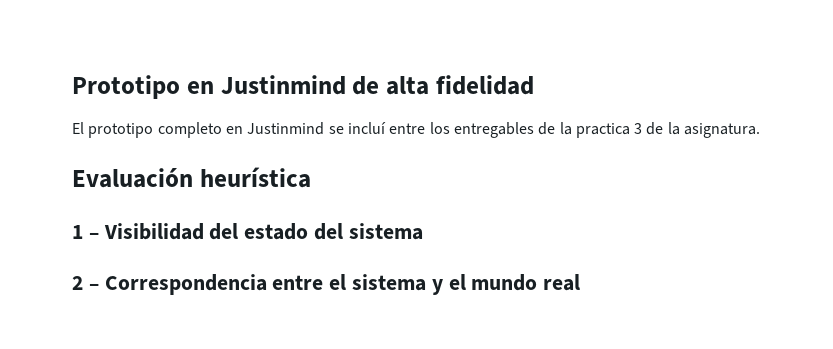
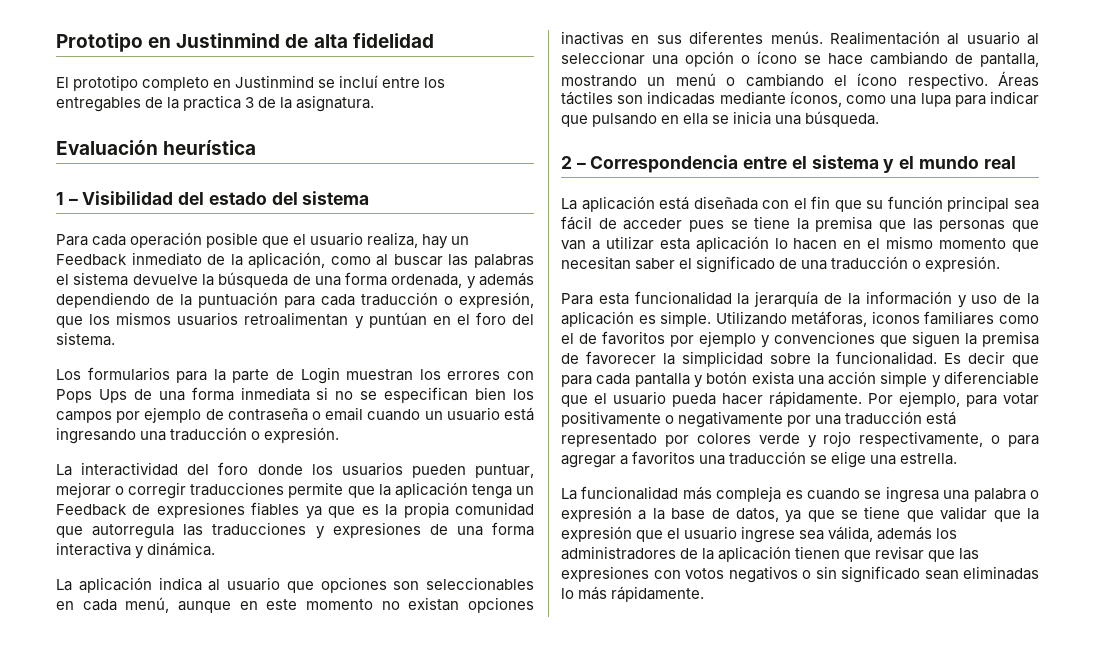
(423, 231) none -> [56,232,470,249] [56,252,534,268] [56,272,534,289] [56,292,534,308] [56,312,535,329] [56,332,115,346] [56,367,534,384] [56,387,535,403] [56,407,534,423] [56,427,340,444] [56,462,534,478] [56,482,534,499] [56,502,535,519] [56,522,534,539] [56,542,216,559] [56,577,534,593] [56,597,534,613] [561,31,1039,45] [561,51,1039,67] [561,71,1039,89] [561,91,1039,107] [561,111,880,127] // Para cada operación posible que el usuario realiza, hay un Feedback inmediato de la aplicación, como al buscar las palabras el sistema devuelve la búsqueda de una forma ordenada, y además dependiendo de la puntuación para cada traducción o expresión, que los mismos usuarios retroalimentan y puntúan en el foro del sistema. // Los formularios para la parte de Login muestran los errores con Pops Ups de una forma inmediata si no se especifican bien los campos por ejemplo de contraseña o email cuando un usuario está ingresando una traducción o expresión. // La interactividad del foro donde los usuarios pueden puntuar, mejorar o corregir traducciones permite que la aplicación tenga un Feedback de expresiones fiables ya que es la propia comunidad que autorregula las traducciones y expresiones de una forma interactiva y dinámica. // La aplicación indica al usuario que opciones son seleccionables en cada menú, aunque en este momento no existan opciones inactivas en sus diferentes menús. Realimentación al usuario al seleccionar una opción o ícono se hace cambiando de pantalla, mostrando un menú o cambiando el ícono respectivo. Áreas táctiles son indicadas mediante íconos, como una lupa para indicar que pulsando en ella se inicia una búsqueda.
(581, 282) none -> [561,196,1039,212] [561,216,1039,232] [561,236,1039,252] [561,256,1001,273] [561,291,1039,308] [561,311,1039,327] [561,331,1039,348] [561,351,1039,367] [561,371,1039,388] [561,391,1039,407] [561,411,957,428] [561,431,1039,448] [561,451,958,468] [561,486,1039,503] [561,506,1039,523] [561,526,958,543] [561,546,980,562] [561,566,1039,583] [561,586,705,602] // La aplicación está diseñada con el fin que su función principal sea fácil de acceder pues se tiene la premisa que las personas que van a utilizar esta aplicación lo hacen en el mismo momento que necesitan saber el significado de una traducción o expresión. // Para esta funcionalidad la jerarquía de la información y uso de la aplicación es simple. Utilizando metáforas, iconos familiares como el de favoritos por ejemplo y convenciones que siguen la premisa de favorecer la simplicidad sobre la funcionalidad. Es decir que para cada pantalla y botón exista una acción simple y diferenciable que el usuario pueda hacer rápidamente. Por ejemplo, para votar positivamente o negativamente por una traducción está representado por colores verde y rojo respectivamente, o para agregar a favoritos una traducción se elige una estrella. // La funcionalidad más compleja es cuando se ingresa una palabra o expresión a la base de datos, ya que se tiene que validar que la expresión que el usuario ingrese sea válida, además los administradores de la aplicación tienen que revisar que las expresiones con votos negativos o sin significado sean eliminadas lo más rápidamente.

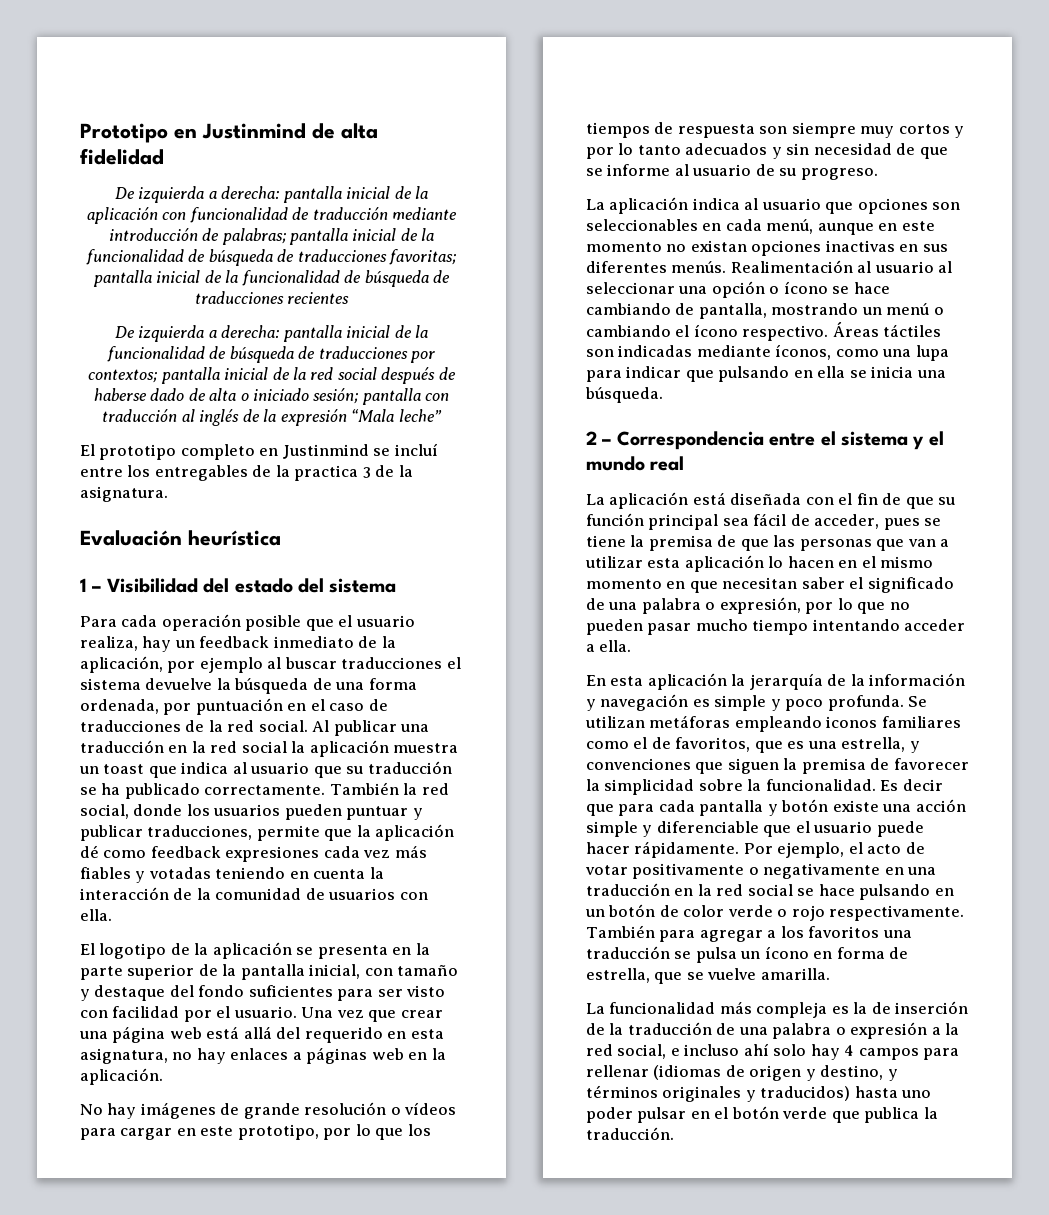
(434, 40) none -> [114,186,429,203] [86,207,458,224] [108,228,435,245] [85,249,457,266] [92,270,451,287] [194,291,350,304] [114,325,429,342] [106,346,436,363] [88,367,456,384] [93,388,450,405] [102,409,442,426] // De izquierda a derecha: pantalla inicial de la aplicación con funcionalidad de traducción mediante introducción de palabras; pantalla inicial de la funcionalidad de búsqueda de traducciones favoritas; pantalla inicial de la funcionalidad de búsqueda de traducciones recientes // De izquierda a derecha: pantalla inicial de la funcionalidad de búsqueda de traducciones por contextos; pantalla inicial de la red social después de haberse dado de alta o iniciado sesión; pantalla con traducción al inglés de la expresión “Mala leche”
[56,254,127,266] Feedback -> [199,636,270,648] feedback
[330,254,534,268] como al buscar las palabras -> [167,657,443,673] por ejemplo al buscar traducciones
[466,272,534,289] [56,292,534,308] [56,312,535,329] [56,332,115,346] [56,367,534,384] [56,387,535,403] [56,407,534,423] [56,427,340,444] [56,462,534,478] [56,482,534,499] [56,502,535,519] [56,522,534,539] [56,542,216,559] y además dependiendo de la puntuación para cada traducción o expresión, que los mismos usuarios retroalimentan y puntúan en el foro del sistema. // Los formularios para la parte de Login muestran los errores con Pops Ups de una forma inmediata si no se especifican bien los campos por ejemplo de contraseña o email cuando un usuario está ingresando una traducción o expresión. // La interactividad del foro donde los usuarios pueden puntuar, mejorar o corregir traducciones permite que la aplicación tenga un Feedback de expresiones fiables ya que es la propia comunidad que autorregula las traducciones y expresiones de una forma interactiva y dinámica. -> [163,698,388,715] [80,720,430,736] [80,740,459,757] [79,761,452,778] [80,782,449,799] [80,804,423,820] [80,824,455,841] [80,845,427,862] [80,867,384,883] [80,887,428,900] [80,909,112,921] [80,942,430,959] [80,964,459,980] [80,985,446,1001] [80,1006,443,1022] [79,1026,444,1043] [80,1047,446,1064] [80,1068,163,1085] [80,1102,457,1119] [80,1124,431,1140] [586,122,965,138] [586,143,948,159] [586,164,878,180] por puntuación en el caso de traducciones de la red social. Al publicar una traducción en la red social la aplicación muestra un toast que indica al usuario que su traducción se ha publicado correctamente. También la red social, donde los usuarios pueden puntuar y publicar traducciones, permite que la aplicación dé como feedback expresiones cada vez más fiables y votadas teniendo en cuenta la interacción de la comunidad de usuarios con ella. // El logotipo de la aplicación se presenta en la parte superior de la pantalla inicial, con tamaño y destaque del fondo suficientes para ser visto con facilidad por el usuario. Una vez que crear una página web está allá del requerido en esta asignatura, no hay enlaces a páginas web en la aplicación. // No hay imágenes de grande resolución o vídeos para cargar en este prototipo, por lo que los tiempos de respuesta son siempre muy cortos y por lo tanto adecuados y sin necesidad de que se informe al usuario de su progreso.
(831, 202) none -> [882,493,902,505] de
[623,218,683,230] acceder -> [814,514,880,529] acceder,
(873, 224) none -> [717,535,737,547] de
(1007, 243) none -> [666,581,686,589] en
[831,256,1001,272] [561,291,732,305] traducción o expresión. // Para esta funcionalidad -> [641,597,910,614] [586,619,966,635] [586,640,632,652] [586,673,727,690] palabra o expresión, por lo que no pueden pasar mucho tiempo intentando acceder a ella. // En esta aplicación
[971,293,1039,305] [561,311,868,327] uso de la aplicación es simple. Utilizando metáforas, -> [600,694,928,711] [585,715,822,732] navegación es simple y poco profunda. Se utilizan metáforas empleando
[602,331,756,347] favoritos por ejemplo -> [675,737,906,753] favoritos, que es una estrella,
[751,371,794,385] exista -> [832,800,879,812] existe
[672,393,716,407] pueda -> [876,821,924,837] puede
[966,395,997,407] para -> [848,842,925,854] el acto de
[787,411,957,427] [561,431,1001,448] por una traducción está representado por colores verde y rojo respectivamente, o -> [884,867,937,875] [586,883,954,900] [585,904,965,921] [586,925,655,938] en una traducción en la red social se hace pulsando en un botón de color verde o rojo respectivamente. También
(629, 460) none -> [780,926,804,938] los
[831,451,958,468] elige una estrella. -> [695,946,909,963] [586,968,830,984] pulsa un ícono en forma de estrella, que se vuelve amarilla.
[807,486,939,503] cuando se ingresa -> [853,1001,969,1014] [586,1022,736,1035] la de inserción de la traducción de
[671,506,1039,523] [561,526,958,543] [561,546,980,562] [561,566,1039,583] [561,586,705,602] base de datos, ya que se tiene que validar que la expresión que el usuario ingrese sea válida, además los administradores de la aplicación tienen que revisar que las expresiones con votos negativos o sin significado sean eliminadas lo más rápidamente. -> [586,1043,960,1060] [586,1065,898,1081] [586,1085,932,1102] [586,1106,938,1123] [586,1127,674,1140] red social, e incluso ahí solo hay 4 campos para rellenar (idiomas de origen y destino, y términos originales y traducidos) hasta uno poder pulsar en el botón verde que publica la traducción.

